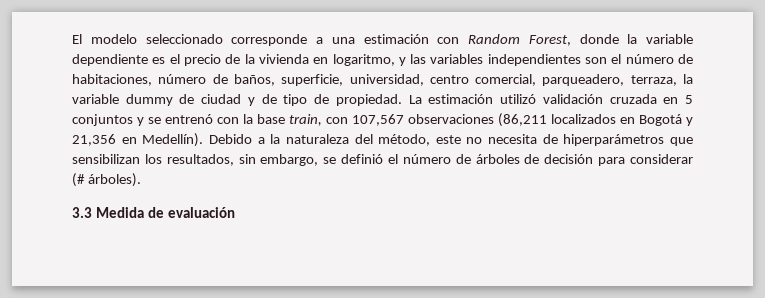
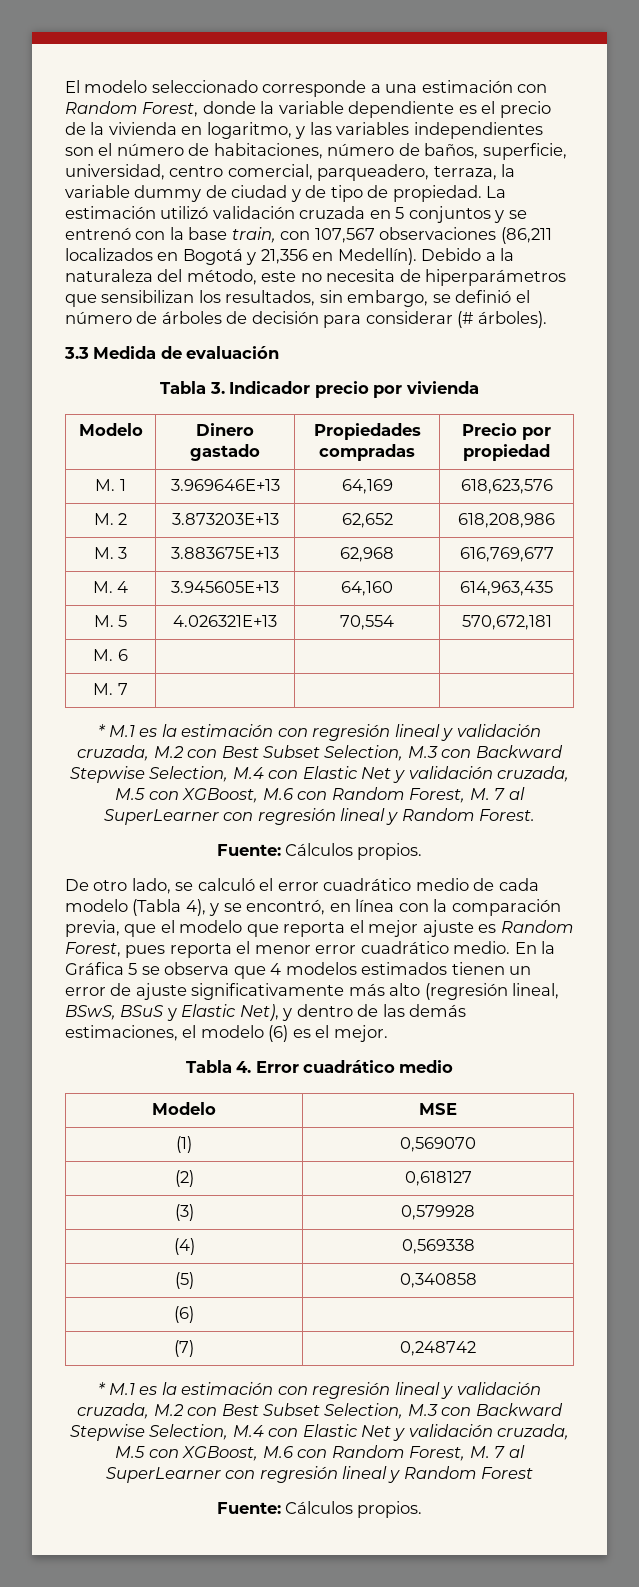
(235, 212) none -> [160,381,479,398] [78,423,143,436] [196,423,254,436] [190,444,260,461] [313,423,421,440] [319,444,415,461] [462,423,551,440] [463,444,550,461] [95,479,126,491] [170,479,280,491] [341,479,393,494] [460,479,553,494] [93,513,128,525] [171,513,279,525] [341,513,393,528] [458,513,555,528] [93,547,128,559] [171,547,279,559] [340,547,394,562] [459,547,554,562] [92,581,129,593] [171,581,279,593] [341,581,393,596] [460,581,553,596] [93,615,128,627] [173,615,277,627] [340,615,394,630] [461,615,552,630] [93,649,128,661] [93,683,128,695] [98,724,541,741] [77,745,563,761] [69,766,570,783] [115,787,525,803] [103,808,536,825] [216,843,423,860] [65,878,539,894] [65,899,561,916] [65,920,574,937] [65,941,556,958] [65,962,532,979] [65,983,560,1000] [65,1004,467,1021] [65,1025,388,1042] [185,1060,454,1073] [152,1102,216,1115] [419,1103,457,1115] [176,1136,192,1153] [400,1137,476,1152] [174,1170,194,1187] [404,1171,472,1186] [174,1204,194,1221] [401,1205,475,1220] [173,1238,195,1255] [401,1239,475,1254] [174,1272,194,1289] [399,1273,477,1288] [174,1306,194,1323] [174,1340,194,1357] [400,1341,476,1356] [98,1382,541,1399] [77,1403,563,1419] [69,1424,570,1441] [115,1445,525,1461] [105,1466,534,1483] [216,1501,423,1518] // Tabla 3. Indicador precio por vivienda // Modelo | Dinero gastado | Propiedades compradas | Precio por propiedad // M. 1 | 3.969646E+13 | 64,169 | 618,623,576 // M. 2 | 3.873203E+13 | 62,652 | 618,208,986 // M. 3 | 3.883675E+13 | 62,968 | 616,769,677 // M. 4 | 3.945605E+13 | 64,160 | 614,963,435 // M. 5 | 4.026321E+13 | 70,554 | 570,672,181 // M. 6 | | | // M. 7 | | | // * M.1 es la estimación con regresión lineal y validación cruzada, M.2 con Best Subset Selection, M.3 con Backward Stepwise Selection, M.4 con Elastic Net y validación cruzada, M.5 con XGBoost, M.6 con Random Forest, M. 7 al SuperLearner con regresión lineal y Random Forest. // Fuente: Cálculos propios. // De otro lado, se calculó el error cuadrático medio de cada modelo (Tabla 4), y se encontró, en línea con la comparación previa, que el modelo que reporta el mejor ajuste es Random Forest, pues reporta el menor error cuadrático medio. En la Gráfica 5 se observa que 4 modelos estimados tienen un error de ajuste significativamente más alto (regresión lineal, BSwS, BSuS y Elastic Net), y dentro de las demás estimaciones, el modelo (6) es el mejor. // Tabla 4. Error cuadrático medio // Modelo | MSE // (1) | 0,569070 // (2) | 0,618127 // (3) | 0,579928 // (4) | 0,569338 // (5) | 0,340858 // (6) | // (7) | 0,248742 // * M.1 es la estimación con regresión lineal y validación cruzada, M.2 con Best Subset Selection, M.3 con Backward Stepwise Selection, M.4 con Elastic Net y validación cruzada, M.5 con XGBoost, M.6 con Random Forest, M. 7 al SuperLearner con regresión lineal y Random Forest // Fuente: Cálculos propios.

